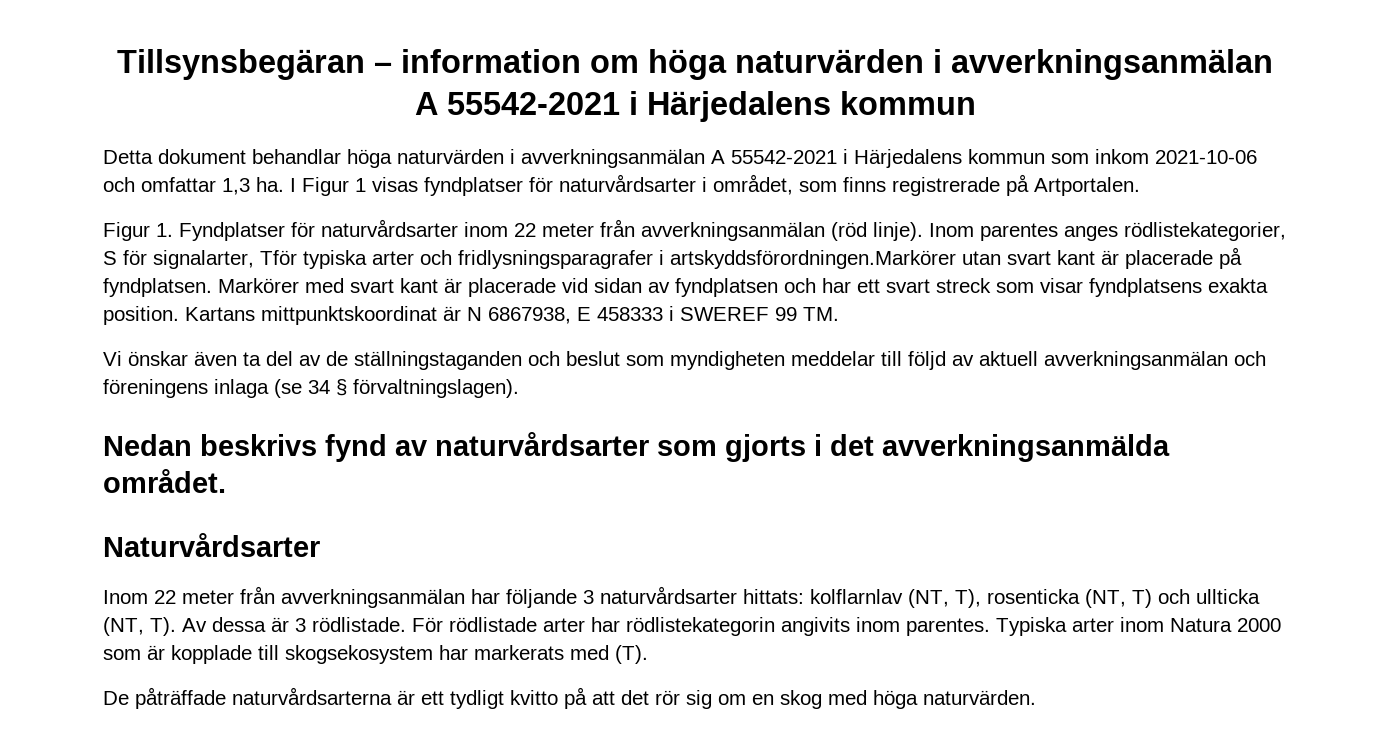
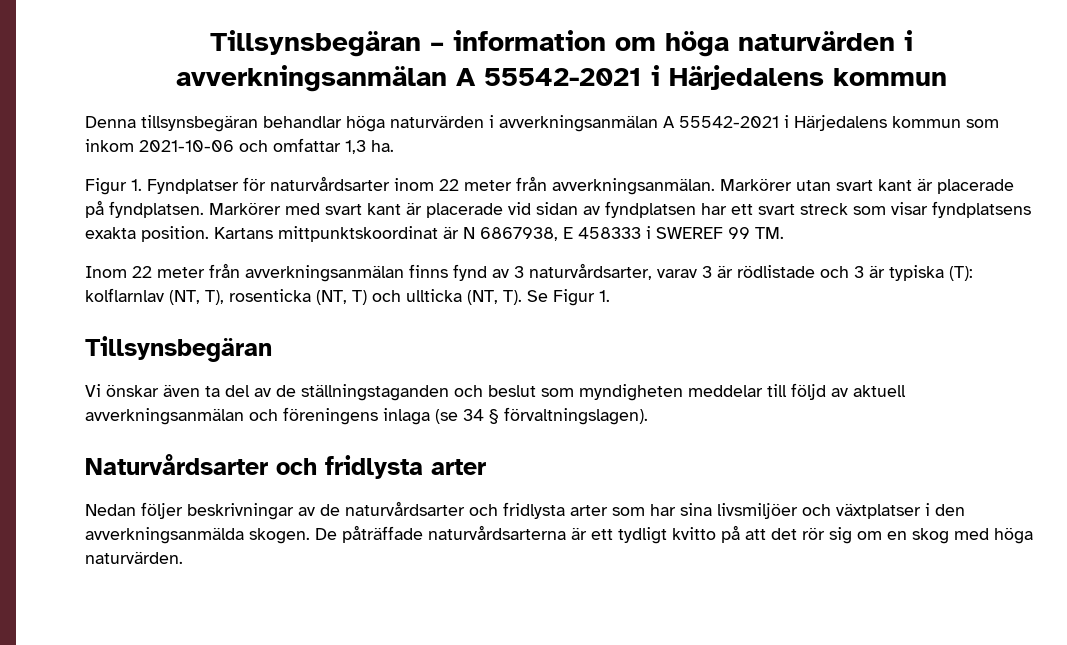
[103,149,246,164] Detta dokument -> [85,115,258,132] Denna tillsynsbegäran
[290,174,1140,196] I Figur 1 visas fyndplatser för naturvårdsarter i området, som finns registrerade på Artportalen. -> (394, 146) none
[641,222,1286,241] [103,250,956,269] avverkningsanmälan (röd linje). Inom parentes anges rödlistekategorier, S för signalarter, Tför typiska arter och fridlysningsparagrafer i artskyddsförordningen.Markörer -> [552,178,792,195] avverkningsanmälan. Markörer
[784,278,816,293] och -> (696, 209) none
(839, 314) none -> [85,263,973,282] [85,288,610,306] [85,336,272,362] // Inom 22 meter från avverkningsanmälan finns fynd av 3 naturvårdsarter, varav 3 är rödlistade och 3 är typiska (T): kolflarnlav (NT, T), rosenticka (NT, T) och ullticka (NT, T). Se Figur 1. // Tillsynsbegäran
[103,432,1170,462] [103,469,226,493] [103,533,320,557] [103,586,1260,608] [103,617,1281,636] [103,645,648,664] Nedan beskrivs fynd av naturvårdsarter som gjorts i det avverkningsanmälda området. // Naturvårdsarter // Inom 22 meter från avverkningsanmälan har följande 3 naturvårdsarter hittats: kolflarnlav (NT, T), rosenticka (NT, T) och ullticka (NT, T). Av dessa är 3 rödlistade. För rödlistade arter har rödlistekategorin angivits inom parentes. Typiska arter inom Natura 2000 som är kopplade till skogsekosystem har markerats med (T). // -> [85,454,486,479] [85,501,965,520] [85,527,310,544] Naturvårdsarter och fridlysta arter // Nedan följer beskrivningar av de naturvårdsarter och fridlysta arter som har sina livsmiljöer och växtplatser i den avverkningsanmälda skogen.

